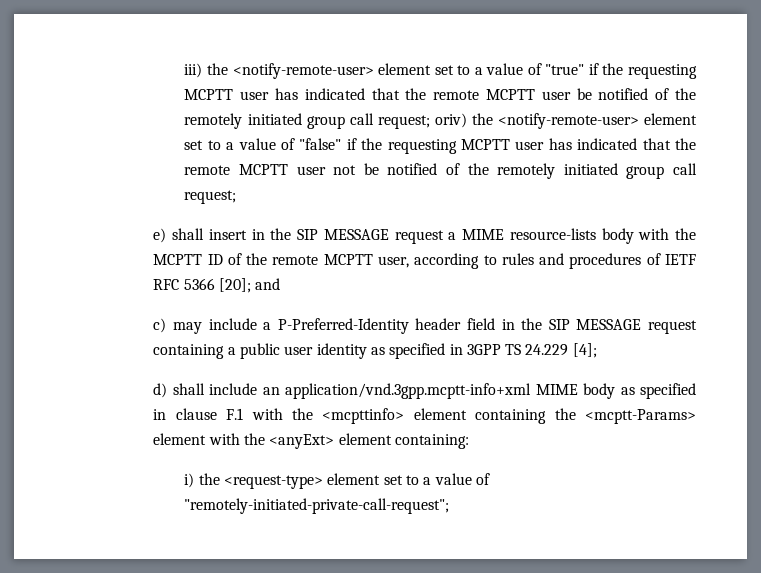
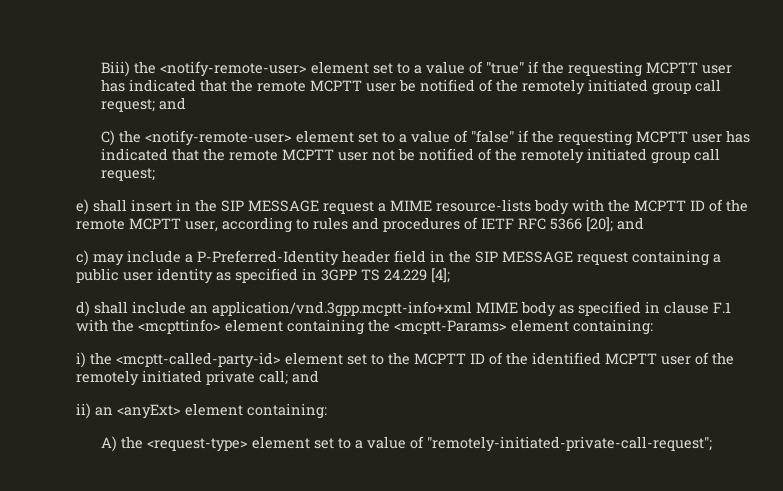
[184,63,203,78] iii) -> [101,61,131,77] Biii)
[434,113,467,128] oriv) -> [159,97,187,110] [101,130,116,146] and // C)
[208,433,265,445] with the -> [573,319,654,335] [76,352,735,368] [76,370,320,386] [76,403,114,419] containing: // i) the <mcptt-called-party-id> element set to the MCPTT ID of the identified MCPTT user of the remotely initiated private call; and // ii) an
[184,473,195,488] i) -> [101,436,118,452] A)

